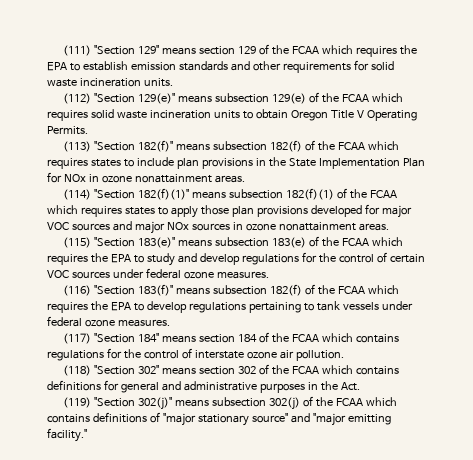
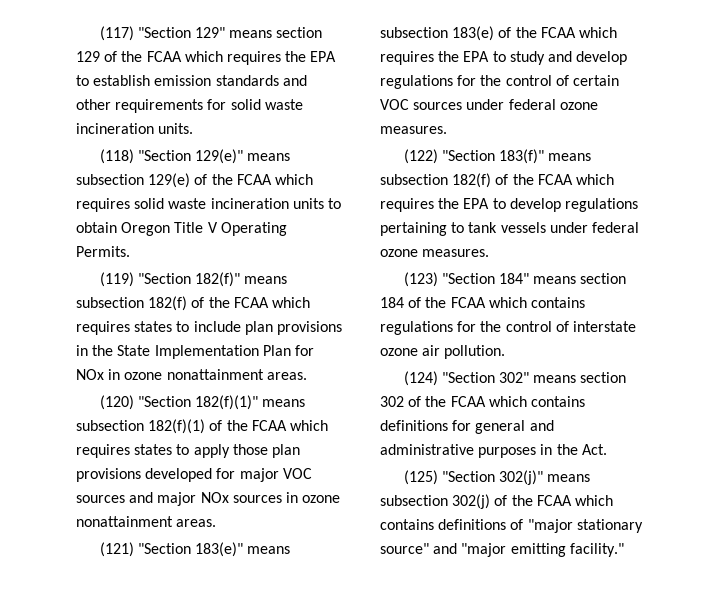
[62,45,91,56] (111) -> [99,26,134,41] (117)
[62,93,91,104] (112) -> [99,149,134,164] (118)
[62,141,91,152] (113) -> [99,272,134,287] (119)
[62,189,91,200] (114) -> [99,395,134,410] (120)
[62,237,91,248] (115) -> [99,542,134,557] (121)
[62,285,91,296] (116) -> [403,149,438,164] (122)
[62,333,91,344] (117) -> [403,272,438,287] (123)
[62,365,91,376] (118) -> [403,371,438,386] (124)
[62,397,91,408] (119) -> [403,470,438,485] (125)

